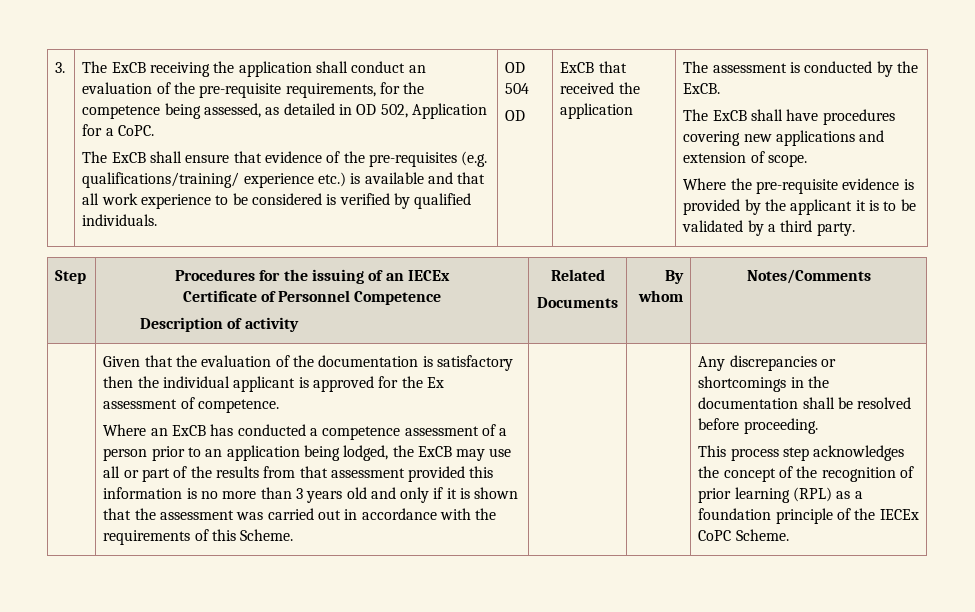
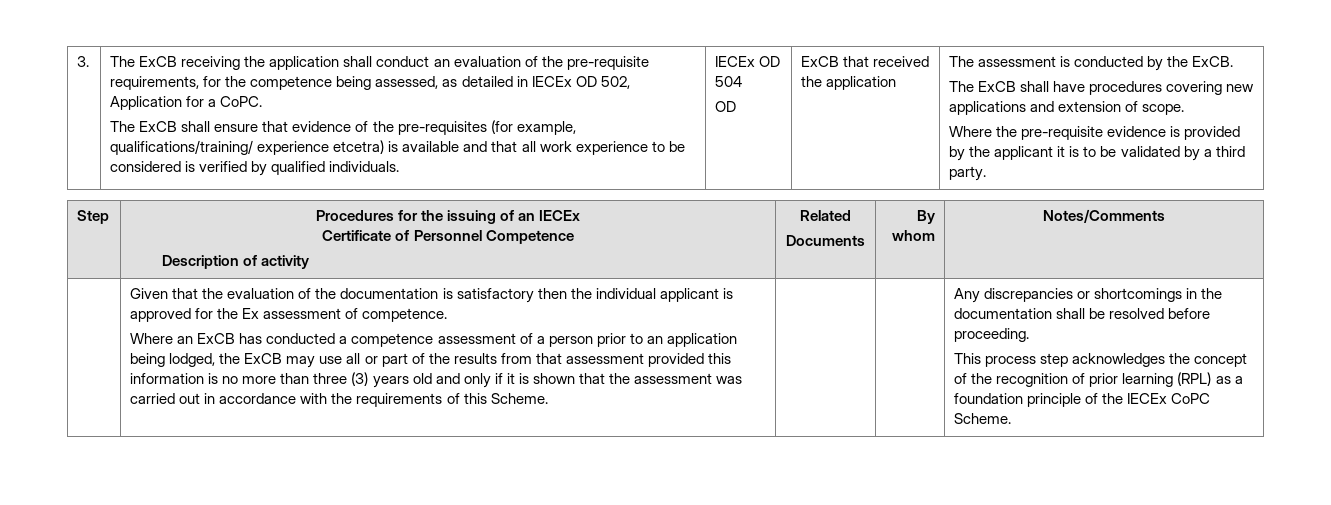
(352, 109) none -> [531,76,572,87] IECEx
[461,151,488,167] (e.g. -> [490,120,576,135] (for example,
[317,172,346,187] etc.) -> [333,140,385,154] etcetra)
(158, 220) none -> [715,56,756,67] IECEx
[295,488,303,499] 3 -> [313,372,369,386] three (3)

